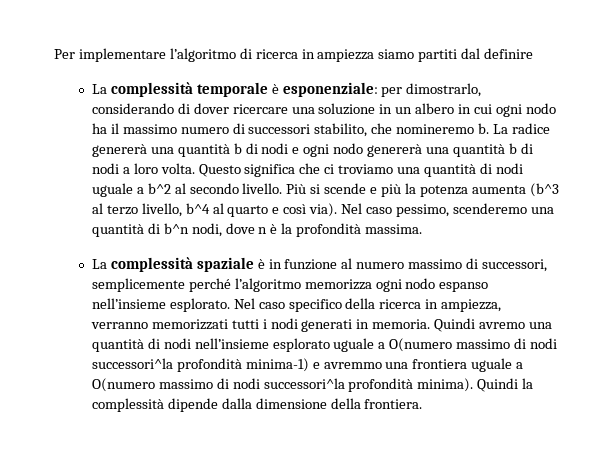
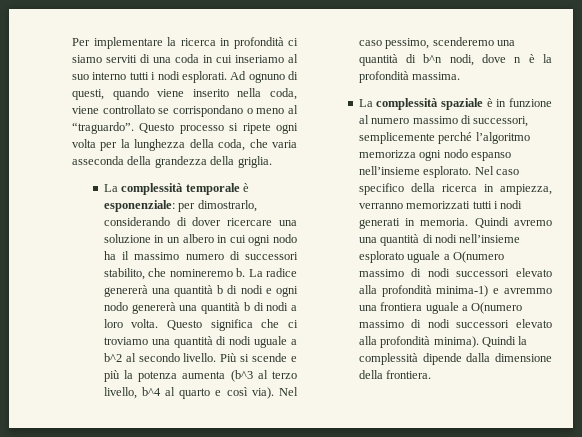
[169,48,534,62] l’algoritmo di ricerca in ampiezza siamo partiti dal definire -> [167,37,298,49] [72,54,298,63] [72,71,298,83] [72,88,297,100] [72,105,298,117] [72,122,298,134] [72,139,297,151] [72,156,272,168] la ricerca in profondità ci siamo serviti di una coda in cui inseriamo al suo interno tutti i nodi esplorati. Ad ognuno di questi, quando viene inserito nella coda, viene controllato se corrispondano o meno al “traguardo”. Questo processo si ripete ogni volta per la lunghezza della coda, che varia asseconda della grandezza della griglia.
[91,358,173,369] successori^la -> [456,268,552,277] [358,285,377,294] successori elevato alla
[263,378,345,389] successori^la -> [456,319,552,328] [358,336,377,345] successori elevato alla

